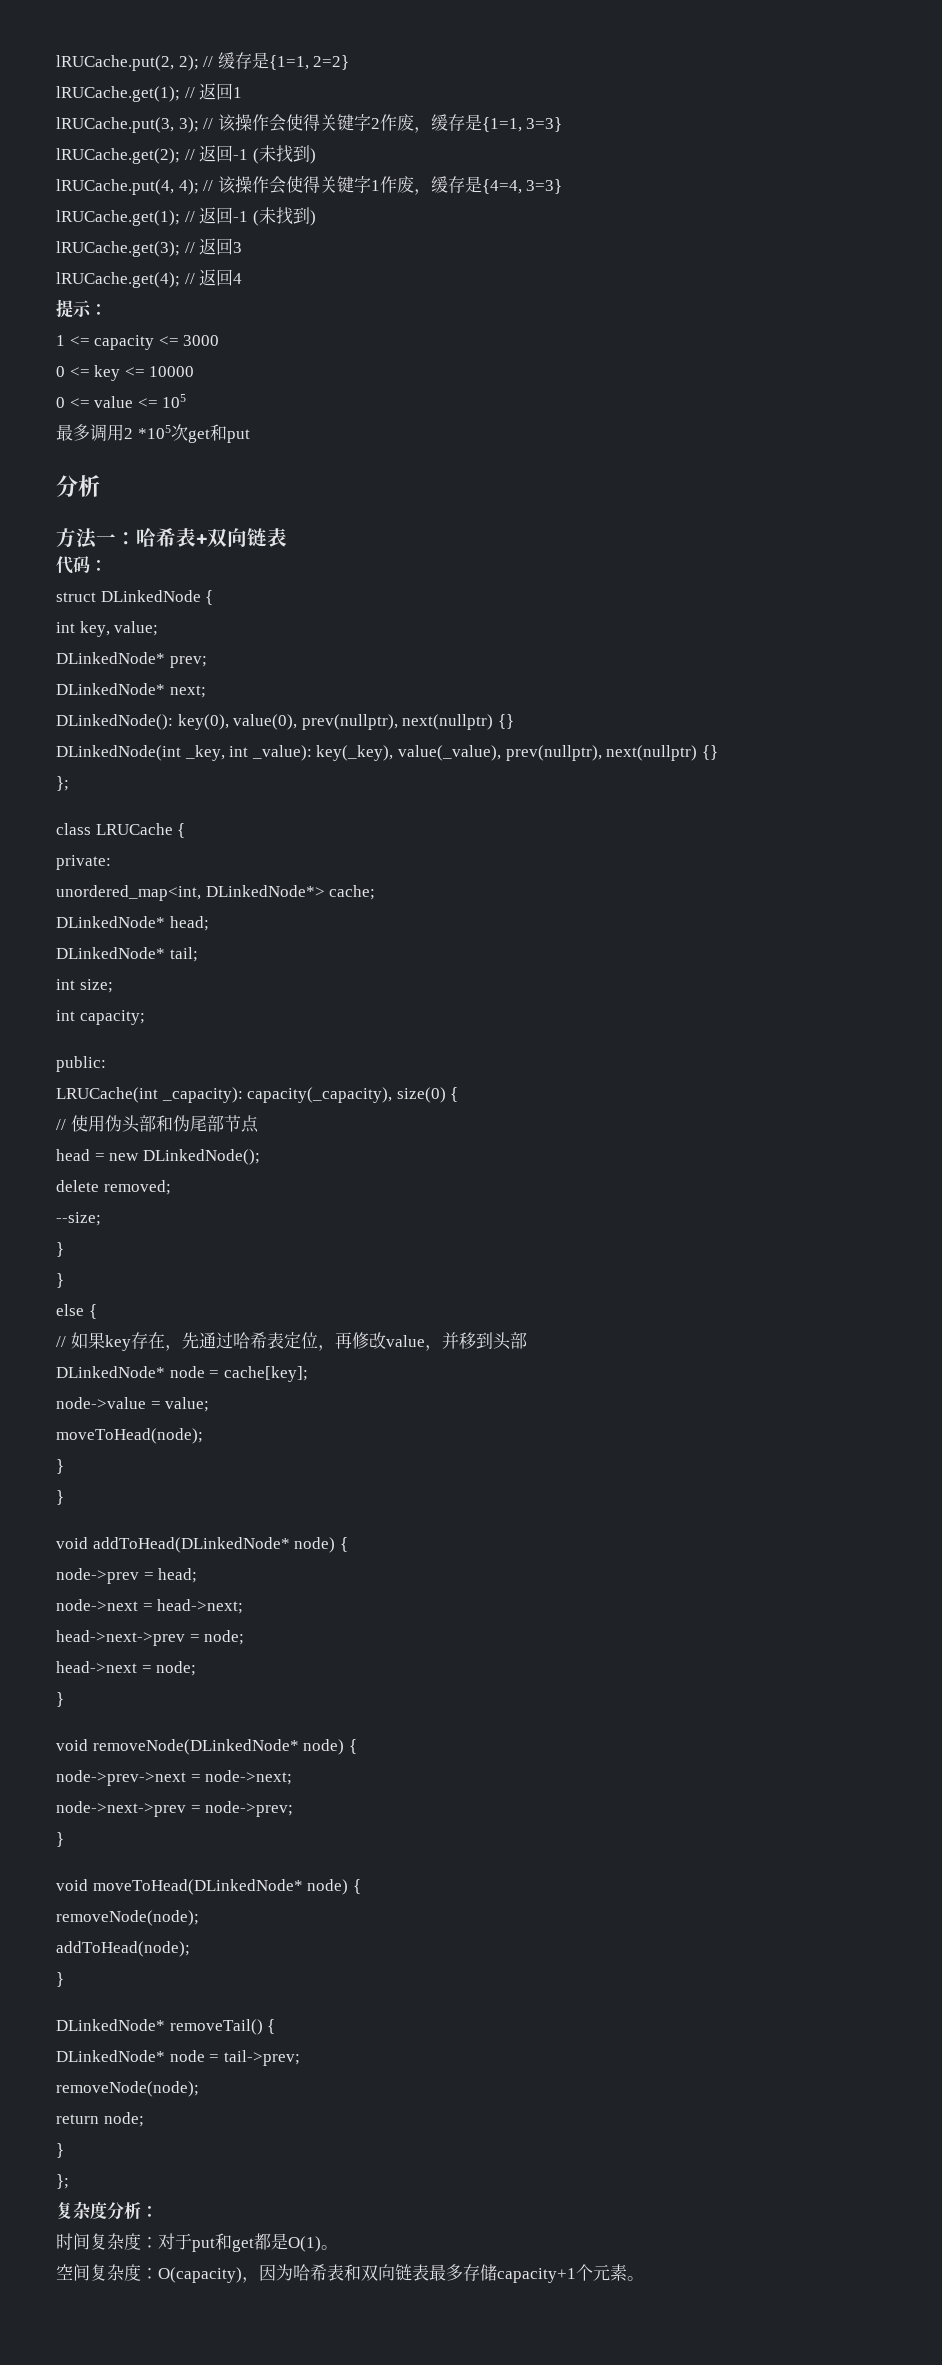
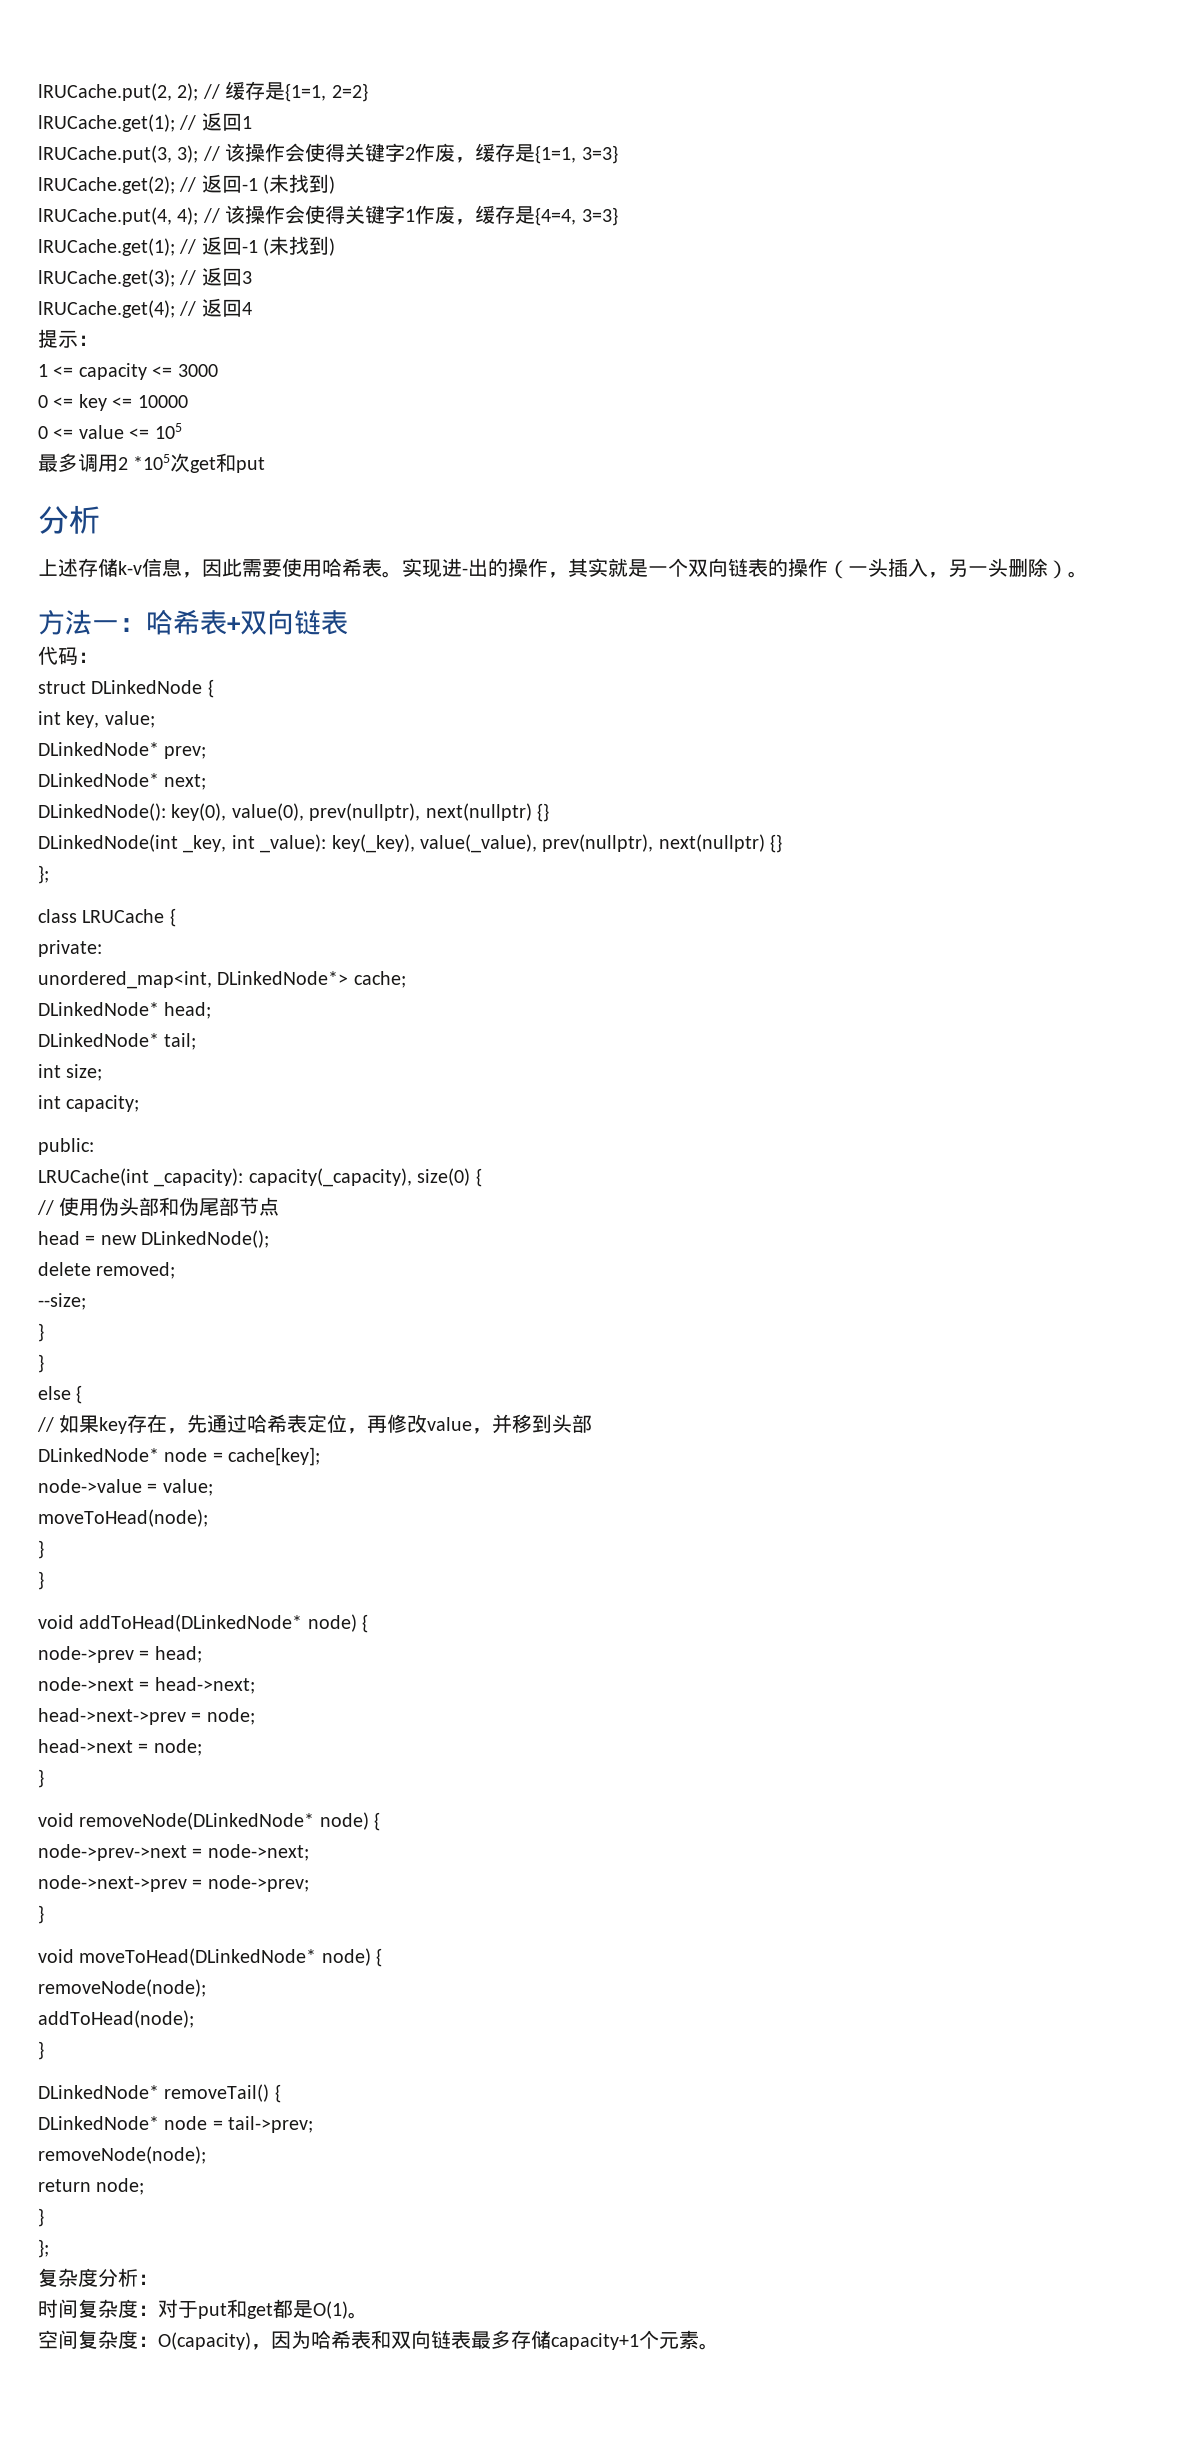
(100, 486) none -> [38,558,1088,579] // 上述存储k-v信息，因此需要使用哈希表。实现进-出的操作，其实就是一个双向链表的操作（一头插入，另一头删除）。

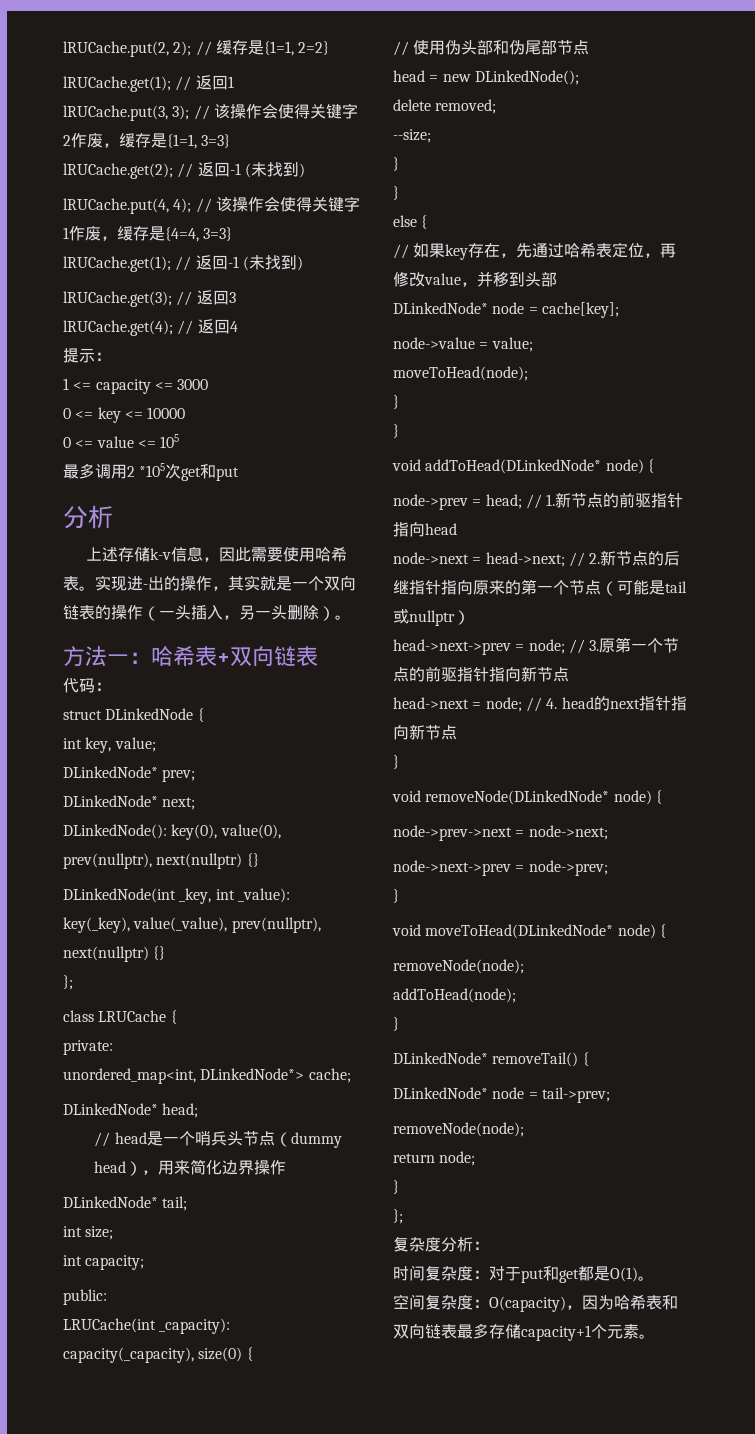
(212, 1010) none -> [94,1131,342,1148] [94,1159,287,1176] // // head是一个哨兵头节点（dummy head），用来简化边界操作
[38,1677,255,1694] [38,1708,255,1725] [38,1739,202,1756] // node->next = head->next; // head->next->prev = node; // head->next = node; -> [525,492,684,509] [393,522,457,537] [393,550,681,567] [393,579,687,596] [393,609,470,626] [393,637,680,655] [393,666,569,682] [393,696,687,712] [393,724,457,740] // 1.新节点的前驱指针指向head // node->next = head->next; // 2.新节点的后继指针指向原来的第一个节点（可能是tail或nullptr） // head->next->prev = node; // 3.原第一个节点的前驱指针指向新节点 // head->next = node; // 4. head的next指针指向新节点

